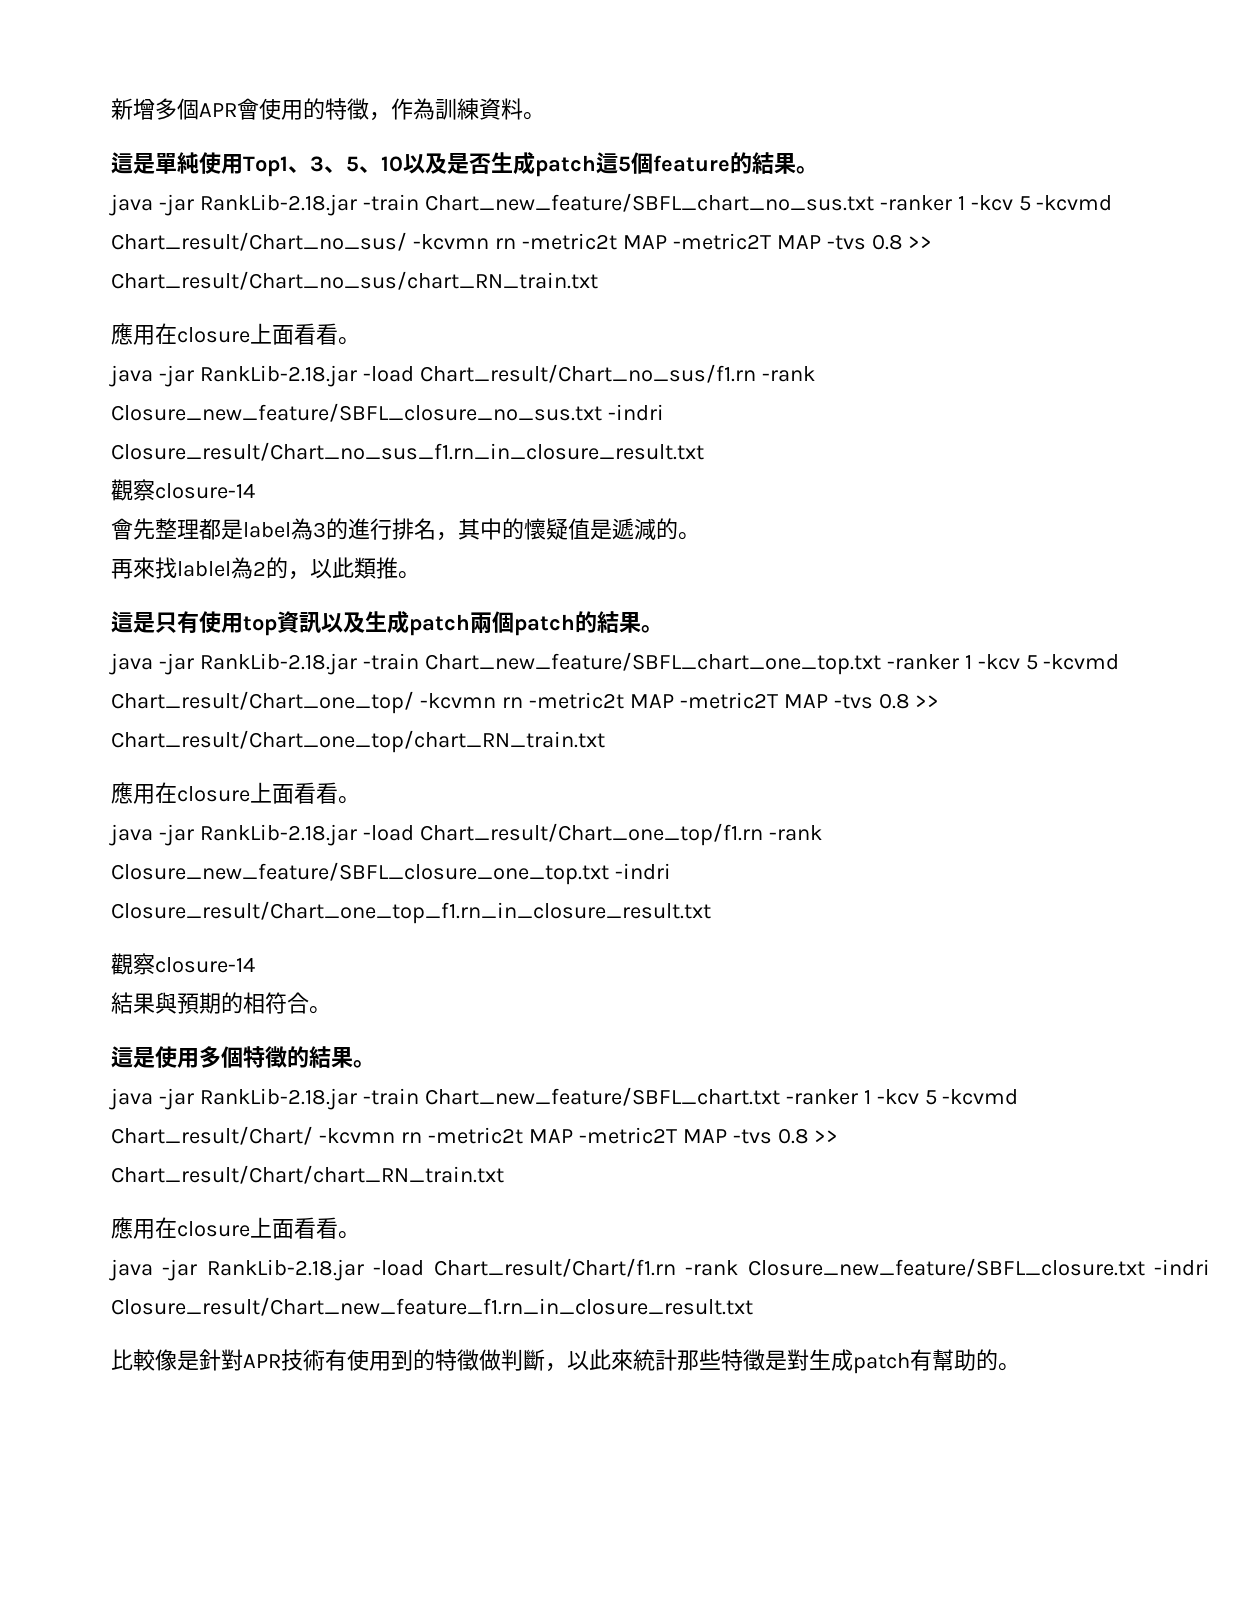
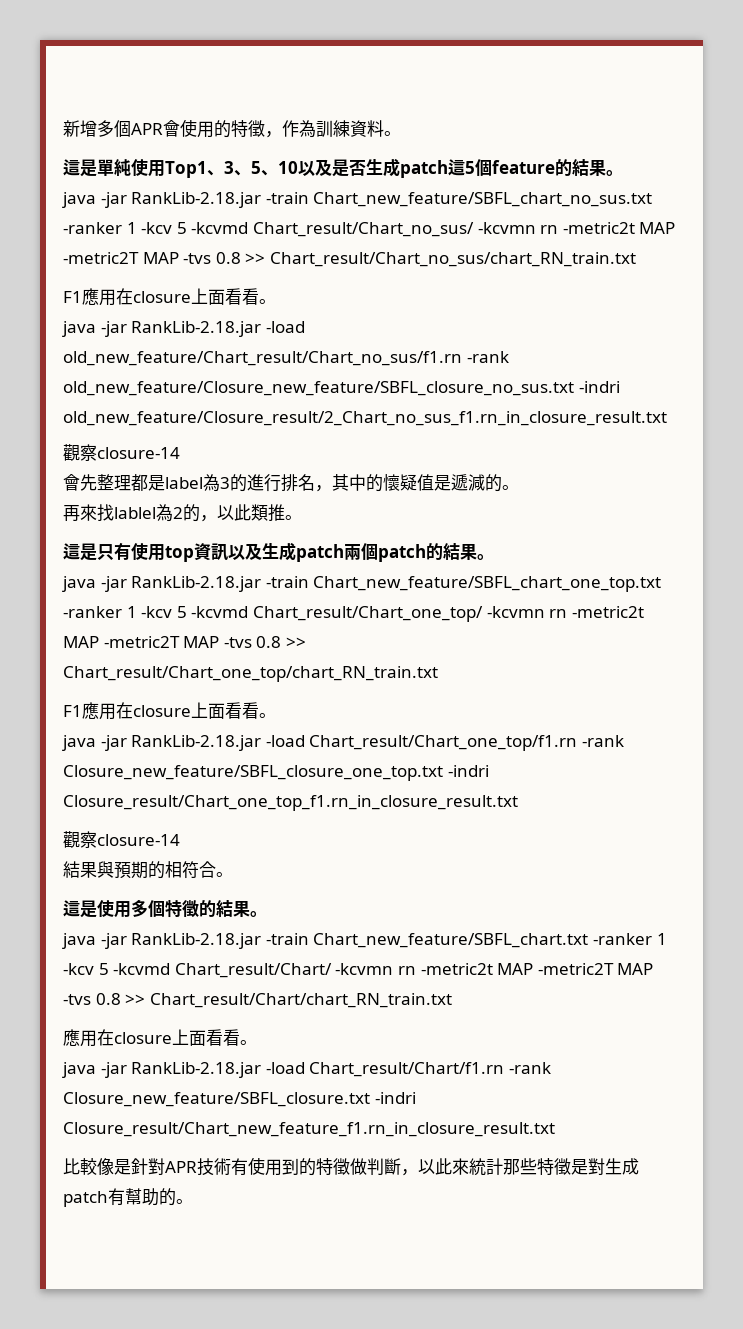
[111,323,360,345] [109,364,815,387] [111,403,664,422] [111,442,704,461] 應用在closure上面看看。 // java -jar RankLib-2.18.jar -load Chart_result/Chart_no_sus/f1.rn -rank Closure_new_feature/SBFL_closure_no_sus.txt -indri Closure_result/Chart_no_sus_f1.rn_in_closure_result.txt -> [63,288,276,306] [62,321,305,337] [63,351,509,366] [63,381,620,396] [63,411,667,426] F1應用在closure上面看看。 // java -jar RankLib-2.18.jar -load old_new_feature/Chart_result/Chart_no_sus/f1.rn -rank old_new_feature/Closure_new_feature/SBFL_closure_no_sus.txt -indri old_new_feature/Closure_result/2_Chart_no_sus_f1.rn_in_closure_result.txt
(605, 741) none -> [63,705,82,717] F1

